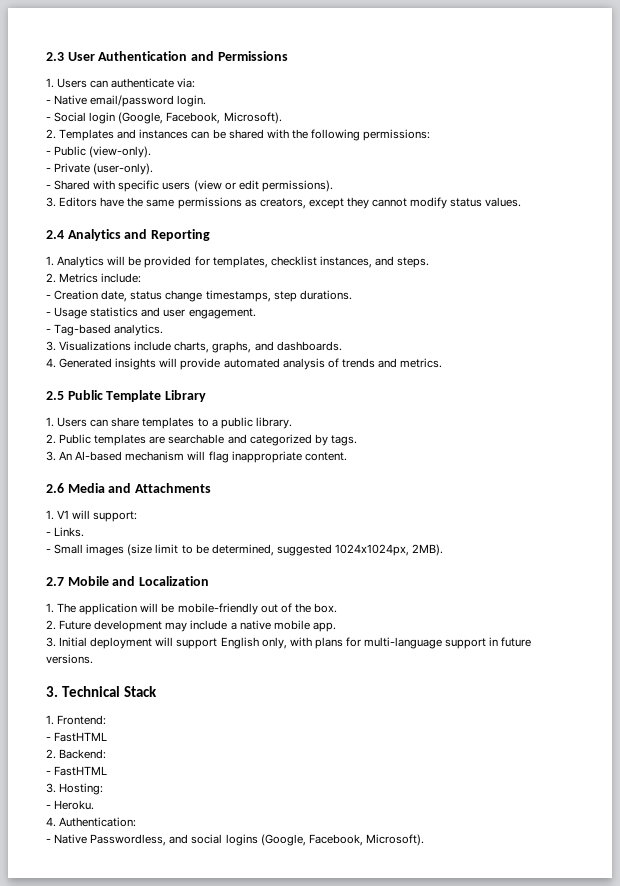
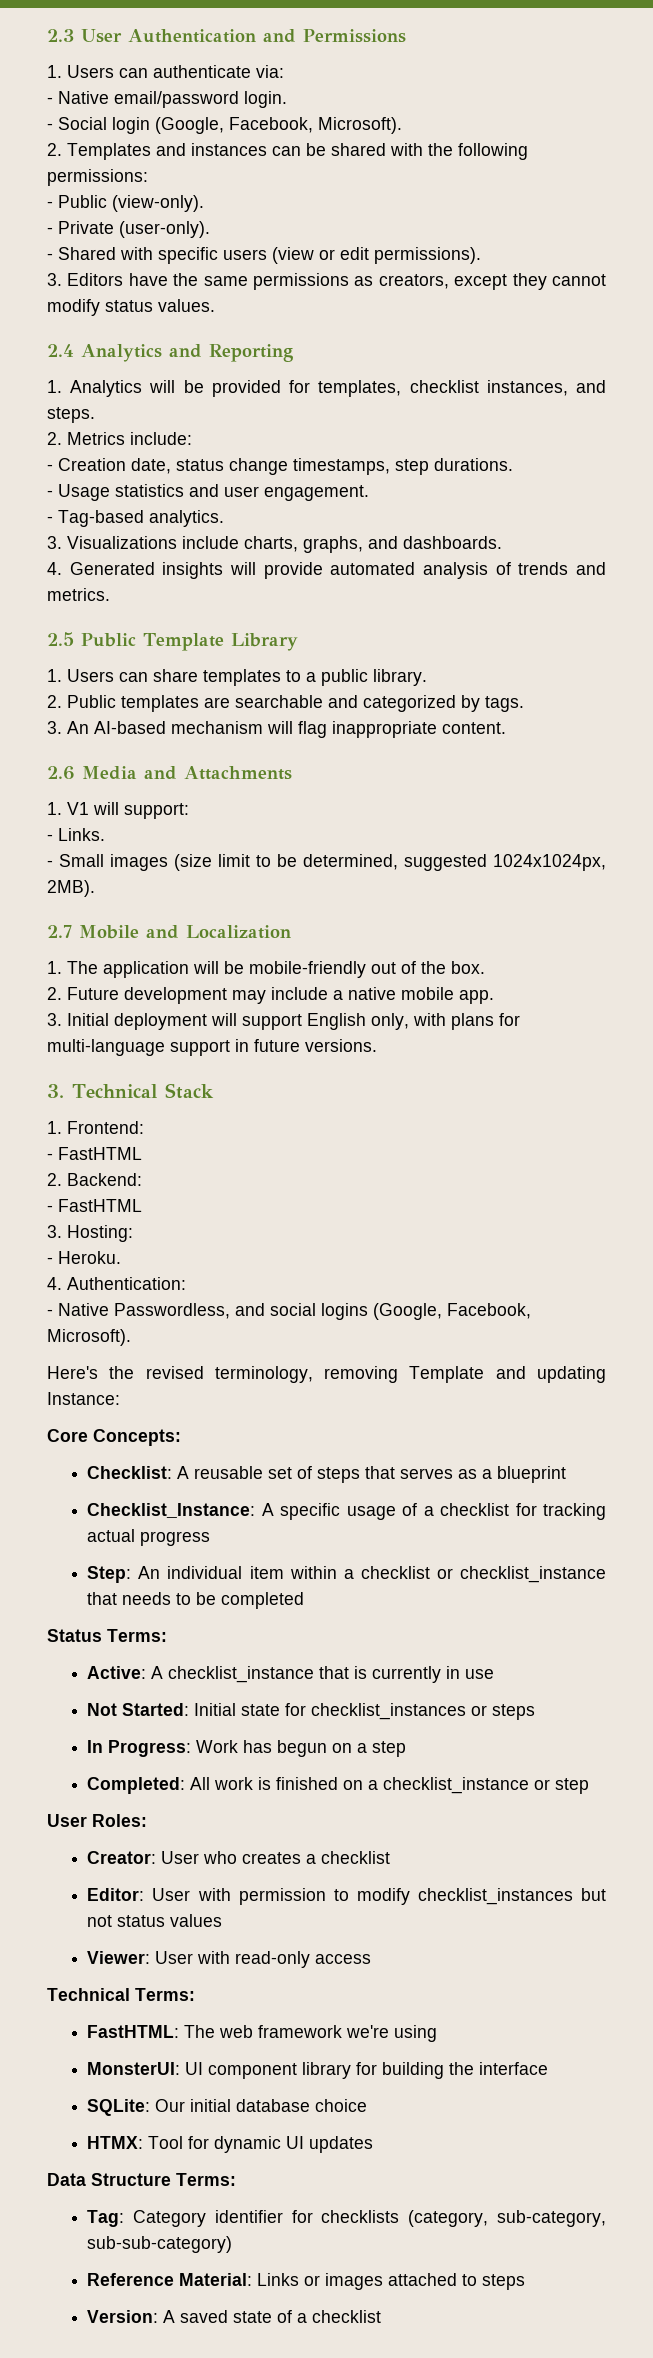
(424, 840) none -> [47,1366,606,1383] [47,1392,120,1405] [47,1429,181,1446] [87,1466,567,1483] [87,1503,606,1520] [87,1529,211,1546] [87,1566,606,1583] [87,1592,305,1609] [47,1629,167,1642] [87,1666,495,1683] [87,1703,536,1720] [87,1740,407,1757] [87,1777,590,1794] [47,1814,147,1827] [87,1851,391,1864] [87,1888,606,1905] [87,1914,223,1927] [87,1951,372,1968] [47,1988,195,2001] [87,2025,438,2042] [87,2062,549,2079] [87,2099,368,2116] [87,2136,374,2153] [47,2173,236,2186] [87,2210,606,2227] [87,2236,233,2253] [87,2273,526,2290] [87,2310,382,2323] // Here's the revised terminology, removing Template and updating Instance: // Core Concepts: // Checklist: A reusable set of steps that serves as a blueprint // Checklist_Instance: A specific usage of a checklist for tracking actual progress // Step: An individual item within a checklist or checklist_instance that needs to be completed // Status Terms: // Active: A checklist_instance that is currently in use // Not Started: Initial state for checklist_instances or steps // In Progress: Work has begun on a step // Completed: All work is finished on a checklist_instance or step // User Roles: // Creator: User who creates a checklist // Editor: User with permission to modify checklist_instances but not status values // Viewer: User with read-only access // Technical Terms: // FastHTML: The web framework we're using // MonsterUI: UI component library for building the interface // SQLite: Our initial database choice // HTMX: Tool for dynamic UI updates // Data Structure Terms: // Tag: Category identifier for checklists (category, sub-category, sub-sub-category) // Reference Material: Links or images attached to steps // Version: A saved state of a checklist

